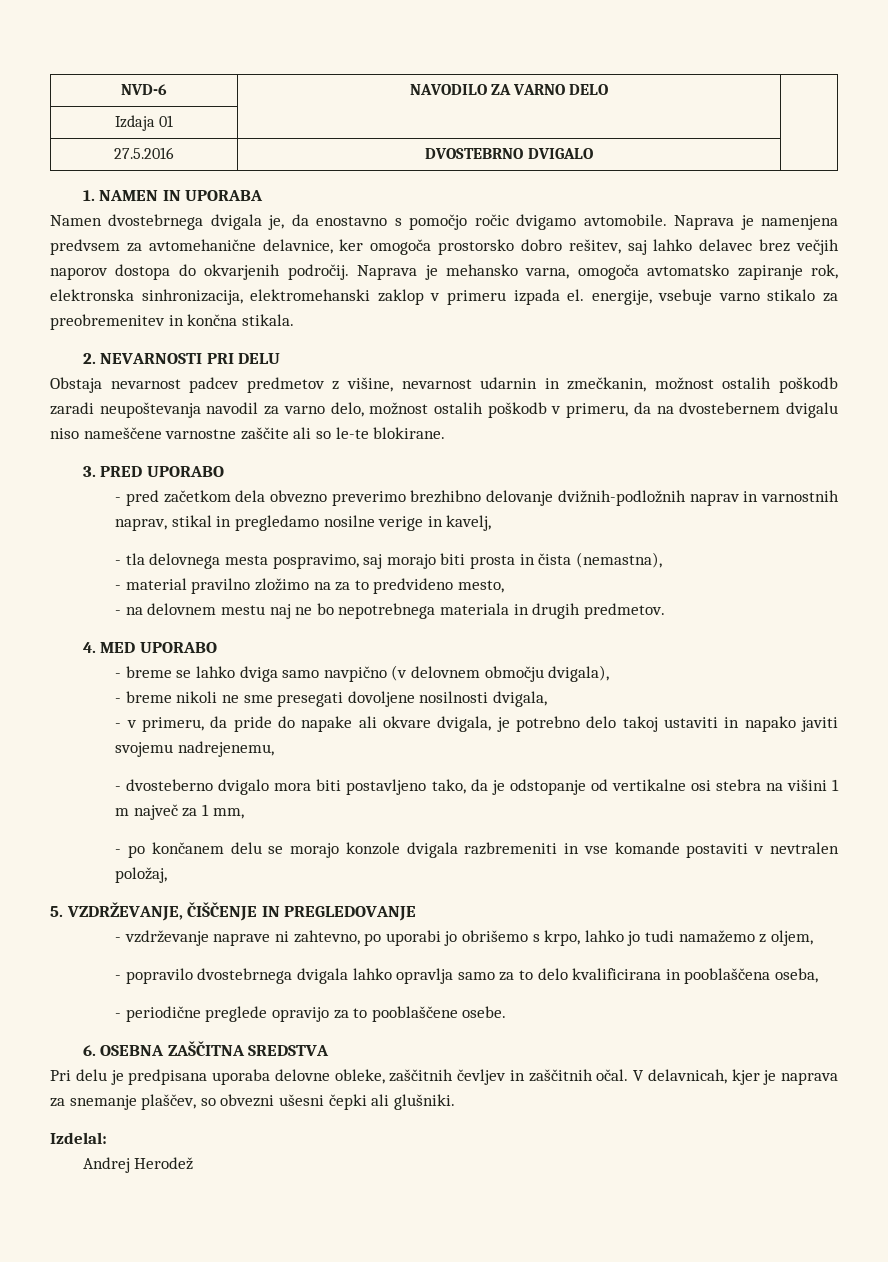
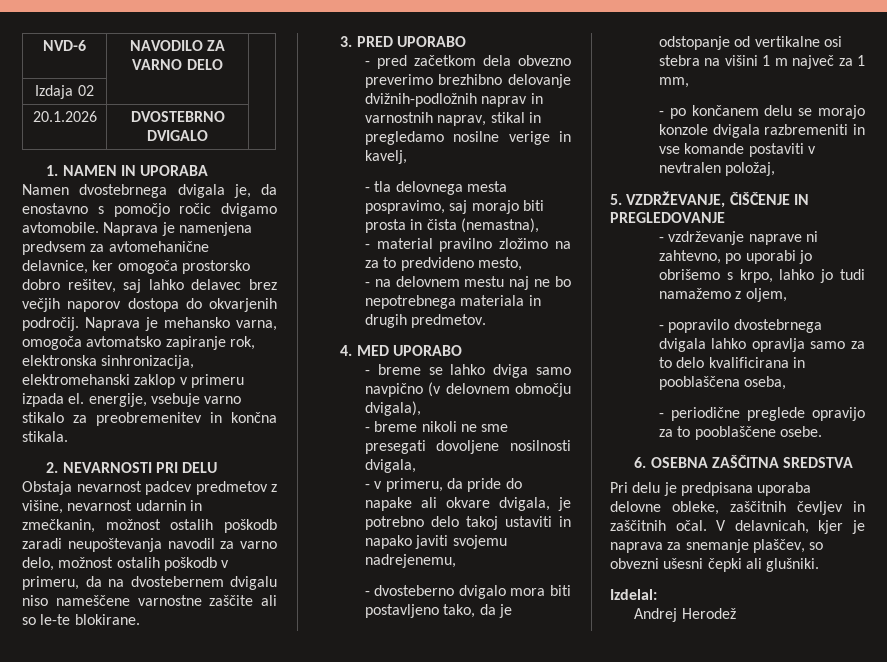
[159,115,174,127] [114,147,174,159] 01 | | // 27.5.2016 -> [77,85,94,96] [32,111,97,122] 02 | | // 20.1.2026

